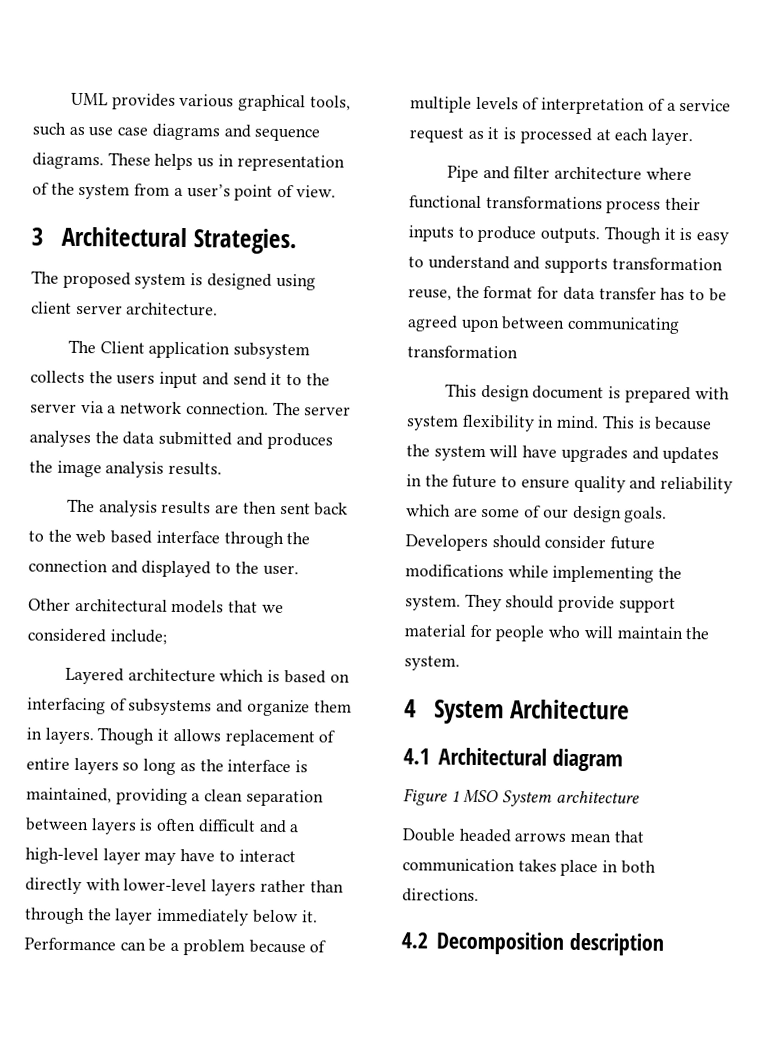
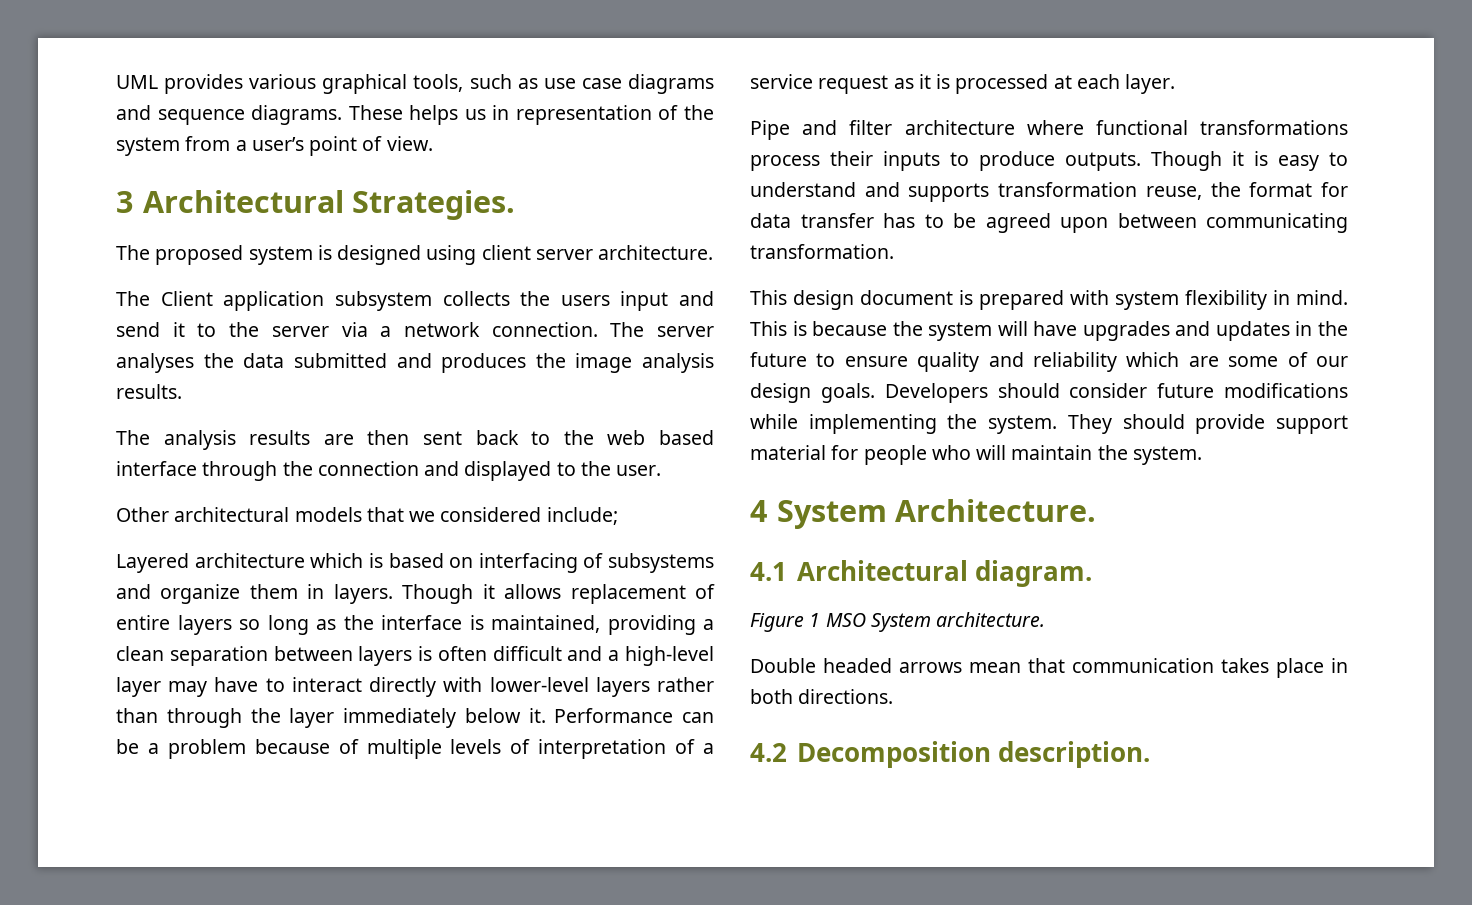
[407,345,518,359] transformation -> [750,244,894,259] transformation.
[509,699,630,720] Architecture -> [894,499,1096,522] Architecture.
[551,748,623,772] diagram -> [974,560,1092,587] diagram.
[555,790,640,804] architecture -> [936,612,1046,627] architecture.
[568,932,664,956] description -> [997,741,1150,768] description.

